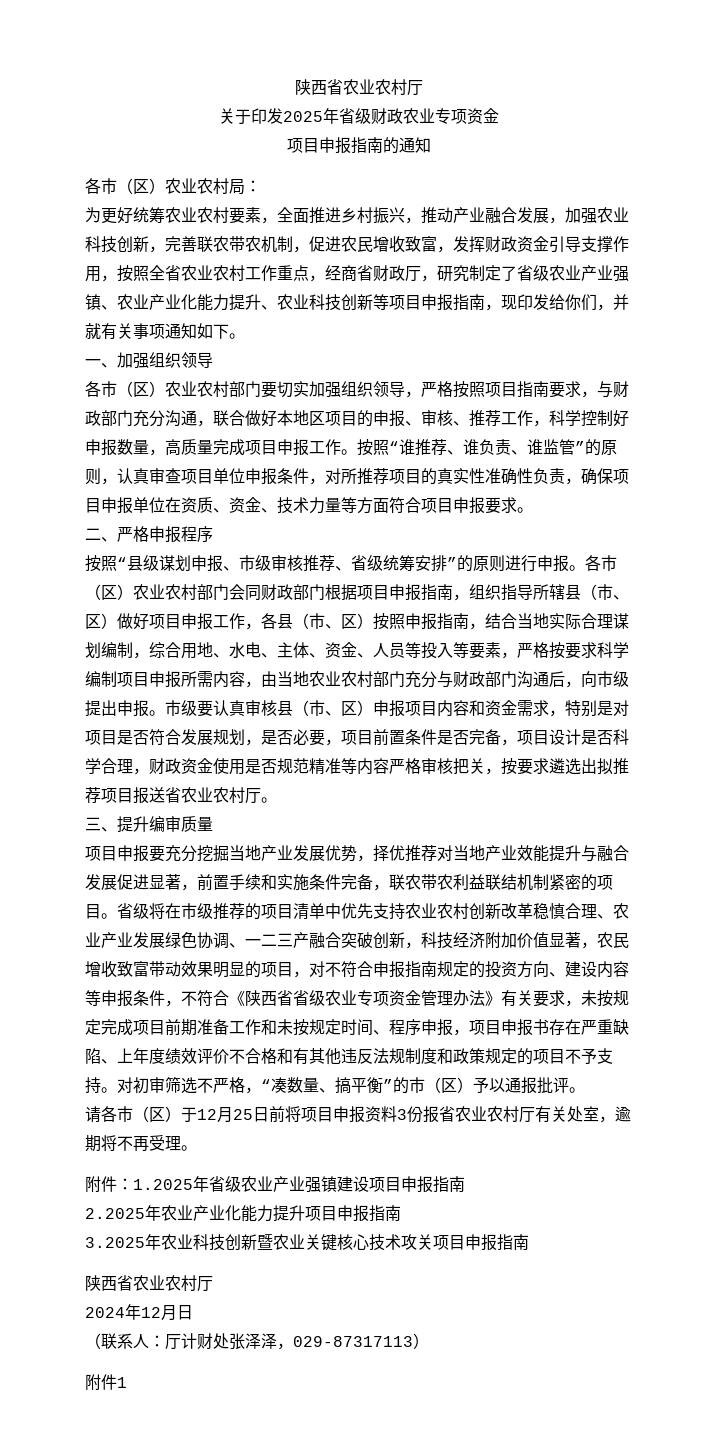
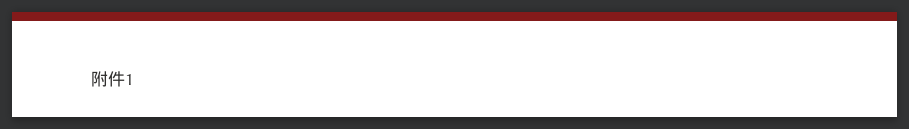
[294,79,423,95] [218,108,499,125] [286,137,431,154] [85,178,261,195] [85,207,629,224] [85,236,629,253] [85,265,629,282] [85,294,629,311] [85,323,245,340] [85,352,213,369] [85,381,629,398] [85,410,629,427] [85,439,617,456] [85,468,629,485] [85,497,533,514] [85,526,213,543] [85,555,617,572] [85,584,629,601] [85,613,629,630] [85,642,629,659] [85,671,629,688] [85,700,629,717] [85,729,629,746] [85,758,629,775] [85,787,277,804] [85,816,213,833] [85,845,629,862] [85,874,613,891] [85,903,629,920] [85,932,629,949] [85,961,629,978] [85,990,629,1007] [85,1019,629,1036] [85,1048,613,1065] [85,1076,585,1094] [85,1106,631,1123] [85,1135,197,1152] [85,1176,465,1193] [85,1205,401,1222] [85,1234,529,1251] [85,1275,213,1291] [85,1304,193,1321] [85,1333,429,1350] 陕西省农业农村厅 // 关于印发2025年省级财政农业专项资金 // 项目申报指南的通知 // 各市（区）农业农村局： // 为更好统筹农业农村要素，全面推进乡村振兴，推动产业融合发展，加强农业科技创新，完善联农带农机制，促进农民增收致富，发挥财政资金引导支撑作用，按照全省农业农村工作重点，经商省财政厅，研究制定了省级农业产业强镇、农业产业化能力提升、农业科技创新等项目申报指南，现印发给你们，并就有关事项通知如下。 // 一、加强组织领导 // 各市（区）农业农村部门要切实加强组织领导，严格按照项目指南要求，与财政部门充分沟通，联合做好本地区项目的申报、审核、推荐工作，科学控制好申报数量，高质量完成项目申报工作。按照“谁推荐、谁负责、谁监管”的原则，认真审查项目单位申报条件，对所推荐项目的真实性准确性负责，确保项目申报单位在资质、资金、技术力量等方面符合项目申报要求。 // 二、严格申报程序 // 按照“县级谋划申报、市级审核推荐、省级统筹安排”的原则进行申报。各市（区）农业农村部门会同财政部门根据项目申报指南，组织指导所辖县（市、区）做好项目申报工作，各县（市、区）按照申报指南，结合当地实际合理谋划编制，综合用地、水电、主体、资金、人员等投入等要素，严格按要求科学编制项目申报所需内容，由当地农业农村部门充分与财政部门沟通后，向市级提出申报。市级要认真审核县（市、区）申报项目内容和资金需求，特别是对项目是否符合发展规划，是否必要，项目前置条件是否完备，项目设计是否科学合理，财政资金使用是否规范精准等内容严格审核把关，按要求遴选出拟推荐项目报送省农业农村厅。 // 三、提升编审质量 // 项目申报要充分挖掘当地产业发展优势，择优推荐对当地产业效能提升与融合发展促进显著，前置手续和实施条件完备，联农带农利益联结机制紧密的项目。省级将在市级推荐的项目清单中优先支持农业农村创新改革稳慎合理、农业产业发展绿色协调、一二三产融合突破创新，科技经济附加价值显著，农民增收致富带动效果明显的项目，对不符合申报指南规定的投资方向、建设内容等申报条件，不符合《陕西省省级农业专项资金管理办法》有关要求，未按规定完成项目前期准备工作和未按规定时间、程序申报，项目申报书存在严重缺陷、上年度绩效评价不合格和有其他违反法规制度和政策规定的项目不予支持。对初审筛选不严格，“凑数量、搞平衡”的市（区）予以通报批评。 // 请各市（区）于12月25日前将项目申报资料3份报省农业农村厅有关处室，逾期将不再受理。 // 附件：1.2025年省级农业产业强镇建设项目申报指南 // 2.2025年农业产业化能力提升项目申报指南 // 3.2025年农业科技创新暨农业关键核心技术攻关项目申报指南 // 陕西省农业农村厅 // 2024年12月日 // （联系人：厅计财处张泽泽，029-87317113） // -> (91, 79) none

